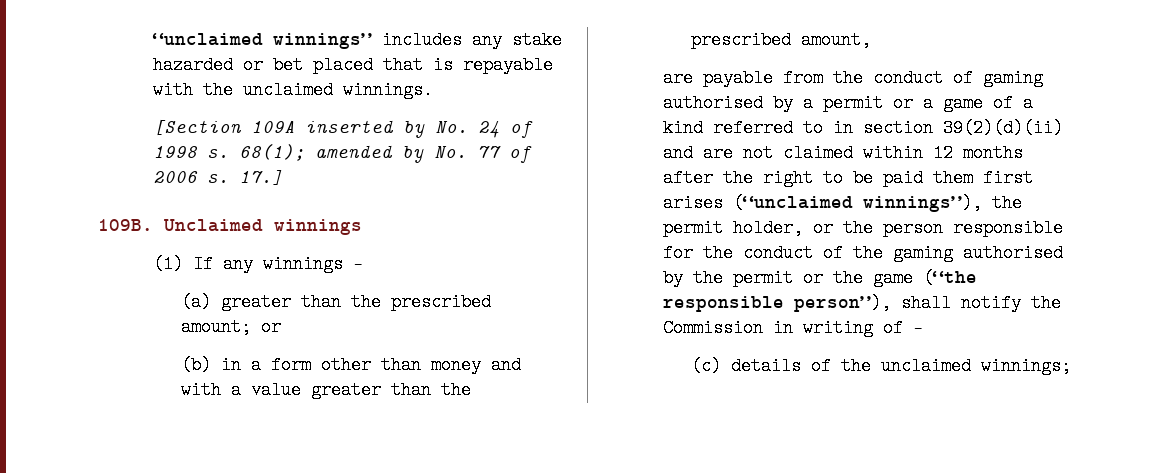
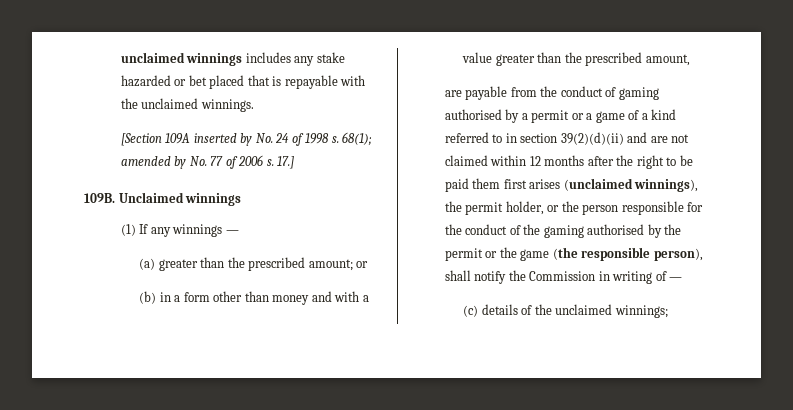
[152,33,373,49] “unclaimed winnings” -> [120,52,243,66] unclaimed winnings
[733,194,983,212] (“unclaimed winnings”), -> [563,178,699,192] (unclaimed winnings),
[923,269,978,287] [663,294,892,312] (“the responsible person”), -> [552,247,703,261] (the responsible person),

